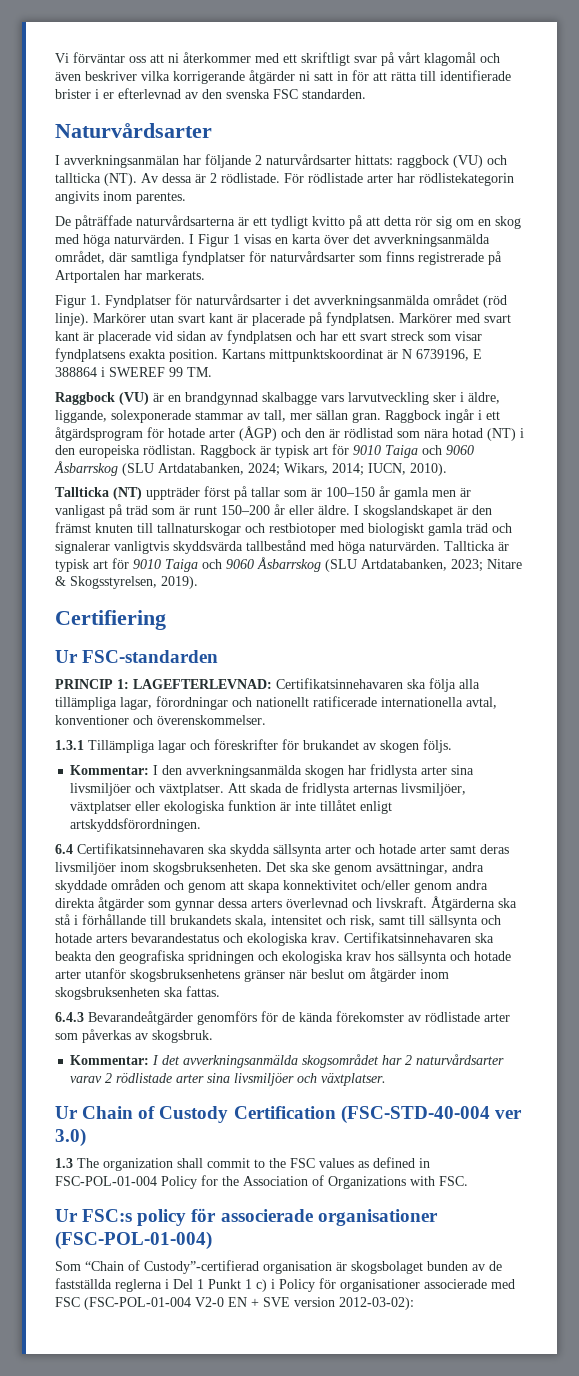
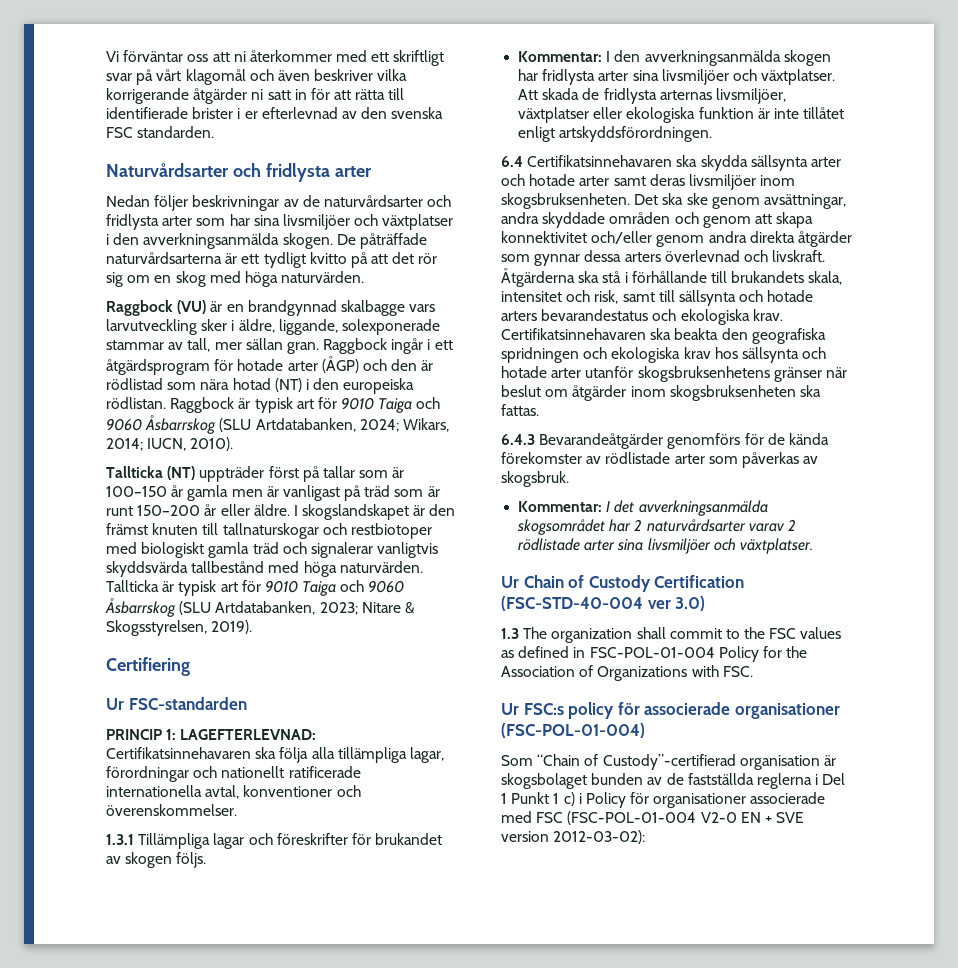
[55,154,507,168] [55,173,514,186] [55,191,186,204] // I avverkningsanmälan har följande 2 naturvårdsarter hittats: raggbock (VU) och tallticka (NT). Av dessa är 2 rödlistade. För rödlistade arter har rödlistekategorin angivits inom parentes. // -> [232,163,372,182] [106,195,452,211] [106,214,454,230] [106,233,333,249] och fridlysta arter // Nedan följer beskrivningar av de naturvårdsarter och fridlysta arter som har sina livsmiljöer och växtplatser i den avverkningsanmälda skogen.
[384,216,412,226] detta -> [392,252,415,264] det
[189,234,490,247] [55,251,502,265] [55,270,205,283] [55,294,507,308] [55,312,511,326] [55,330,482,344] [55,348,482,362] [55,367,212,377] I Figur 1 visas en karta över det avverkningsanmälda området, där samtliga fyndplatser för naturvårdsarter som finns registrerade på Artportalen har markerats. // Figur 1. Fyndplatser för naturvårdsarter i det avverkningsanmälda området (röd linje). Markörer utan svart kant är placerade på fyndplatsen. Markörer med svart kant är placerade vid sidan av fyndplatsen och har ett svart streck som visar fyndplatsens exakta position. Kartans mittpunktskoordinat är N 6739196, E 388864 i SWEREF 99 TM. -> (365, 277) none

